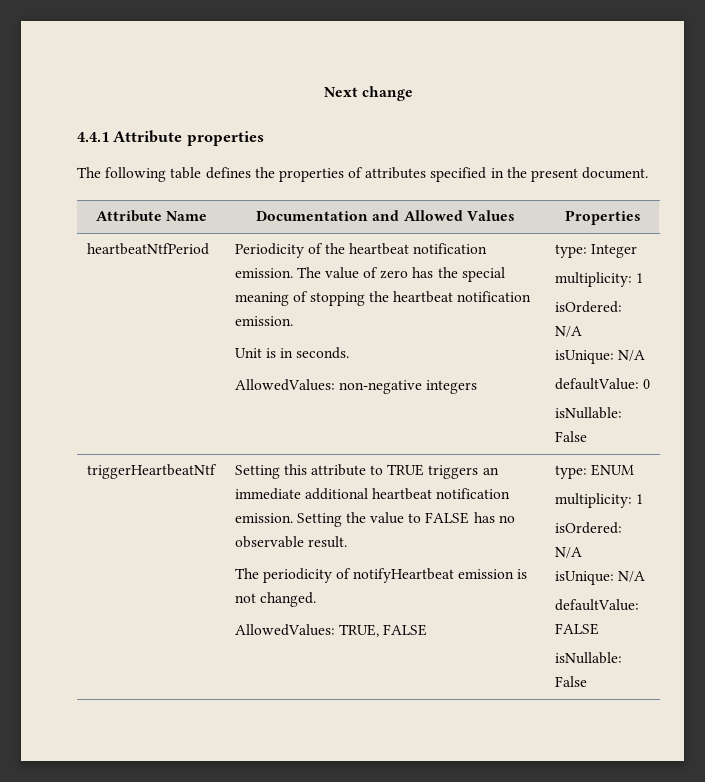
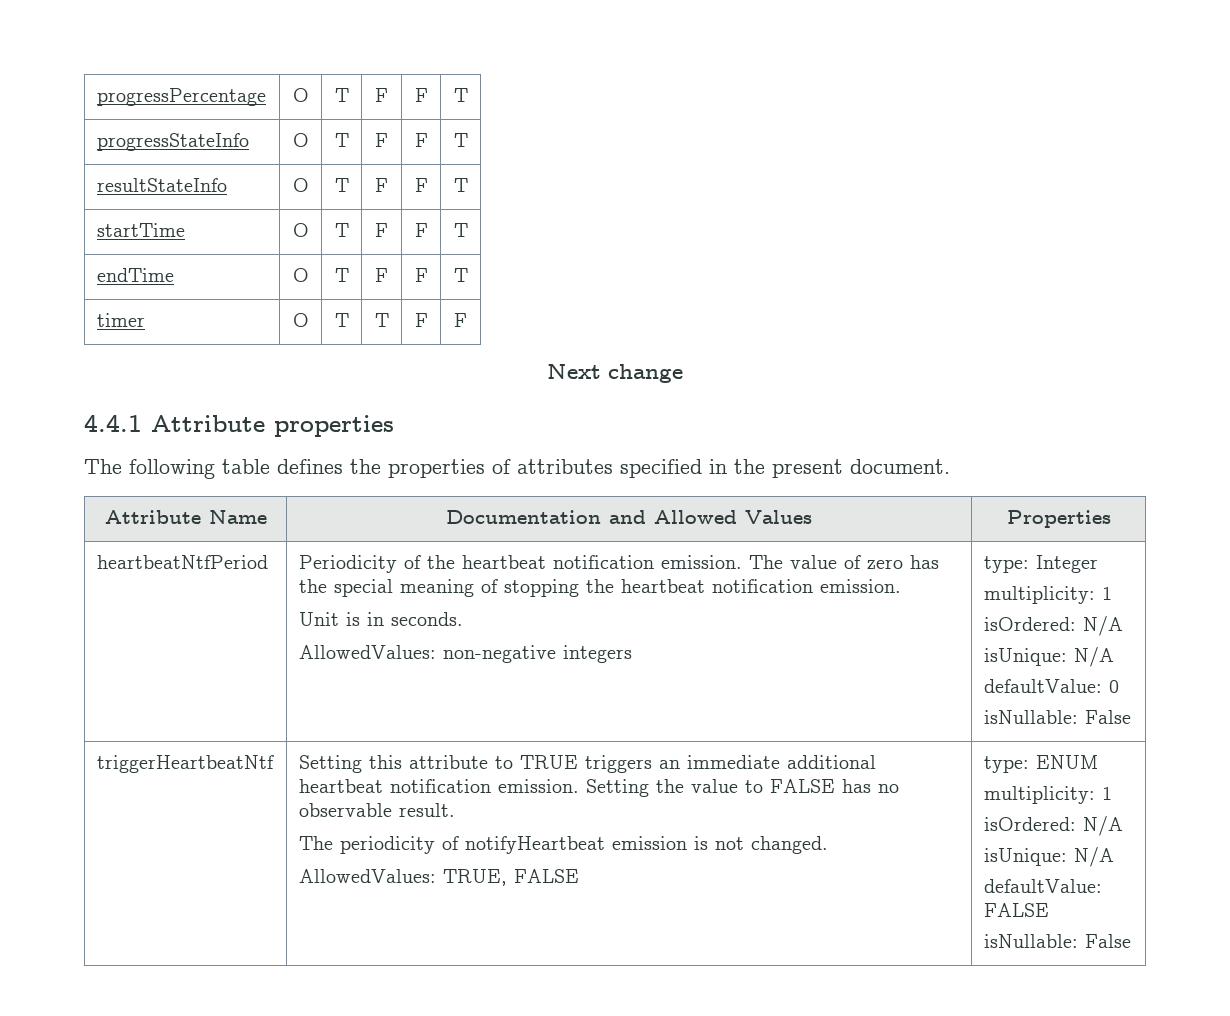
(323, 92) none -> [96,88,266,106] [292,88,309,102] [334,88,349,102] [375,88,388,102] [414,88,428,102] [453,88,468,102] [96,133,249,151] [292,133,309,147] [334,133,349,147] [375,133,388,147] [414,133,428,147] [453,133,468,147] [96,178,227,192] [292,178,309,192] [334,178,349,192] [375,178,388,192] [414,178,428,192] [453,178,468,192] [96,223,185,237] [292,223,309,237] [334,223,349,237] [375,223,388,237] [414,223,428,237] [453,223,468,237] [96,268,174,282] [292,268,309,282] [334,268,349,282] [375,268,388,282] [414,268,428,282] [453,268,468,282] [96,313,145,327] [292,313,309,327] [334,313,349,327] [374,313,389,327] [414,313,428,327] [454,313,467,327] progressPercentage | O | T | F | F | T // progressStateInfo | O | T | F | F | T // resultStateInfo | O | T | F | F | T // startTime | O | T | F | F | T // endTime | O | T | F | F | T // timer | O | T | T | F | F //

